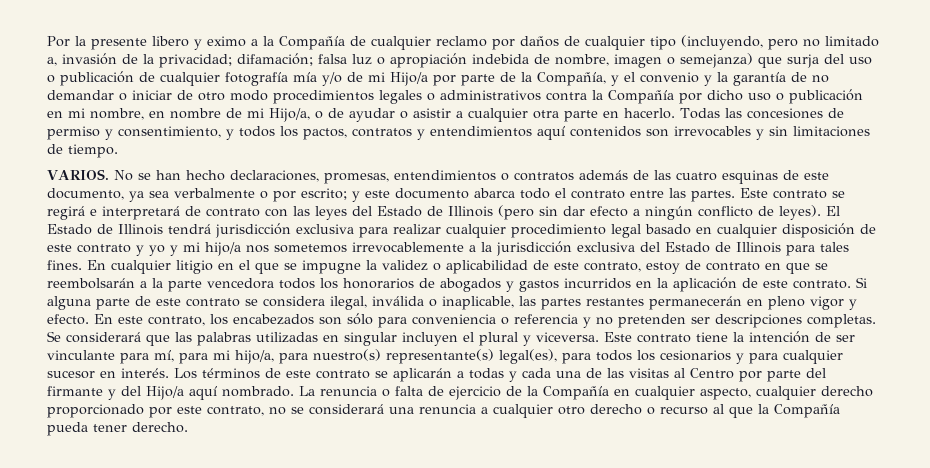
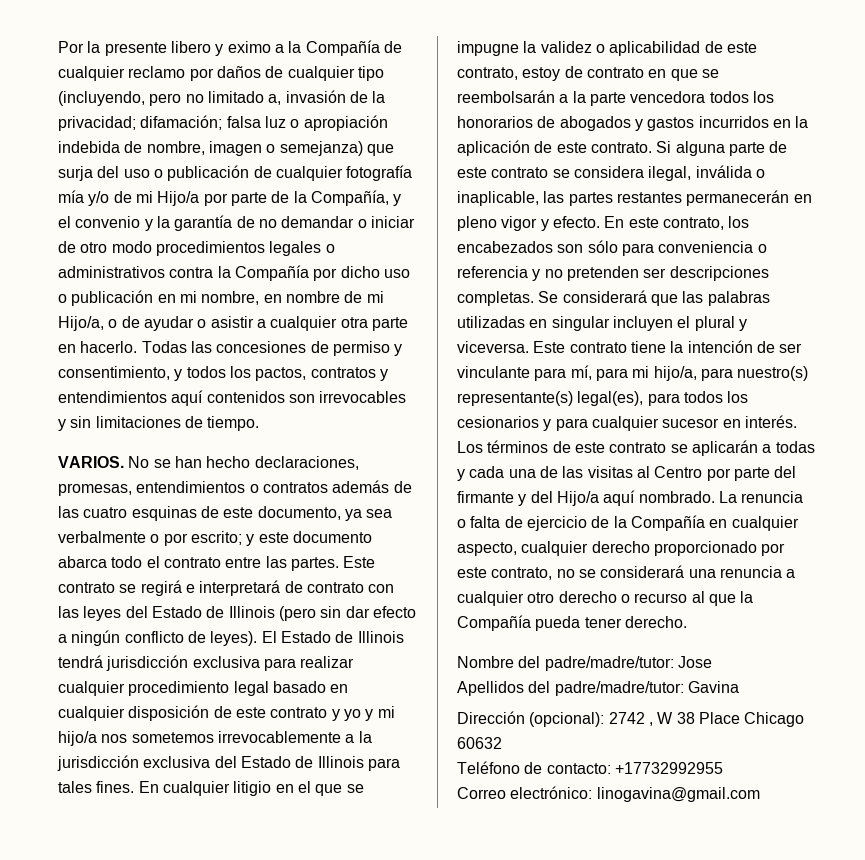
(188, 427) none -> [457,656,712,671] [457,681,739,696] [457,711,805,727] [457,737,502,749] [457,761,723,774] [457,786,760,802] // Nombre del padre/madre/tutor: Jose // Apellidos del padre/madre/tutor: Gavina // Dirección (opcional): 2742 , W 38 Place Chicago 60632 // Teléfono de contacto: +17732992955 // Correo electrónico: linogavina@gmail.com

